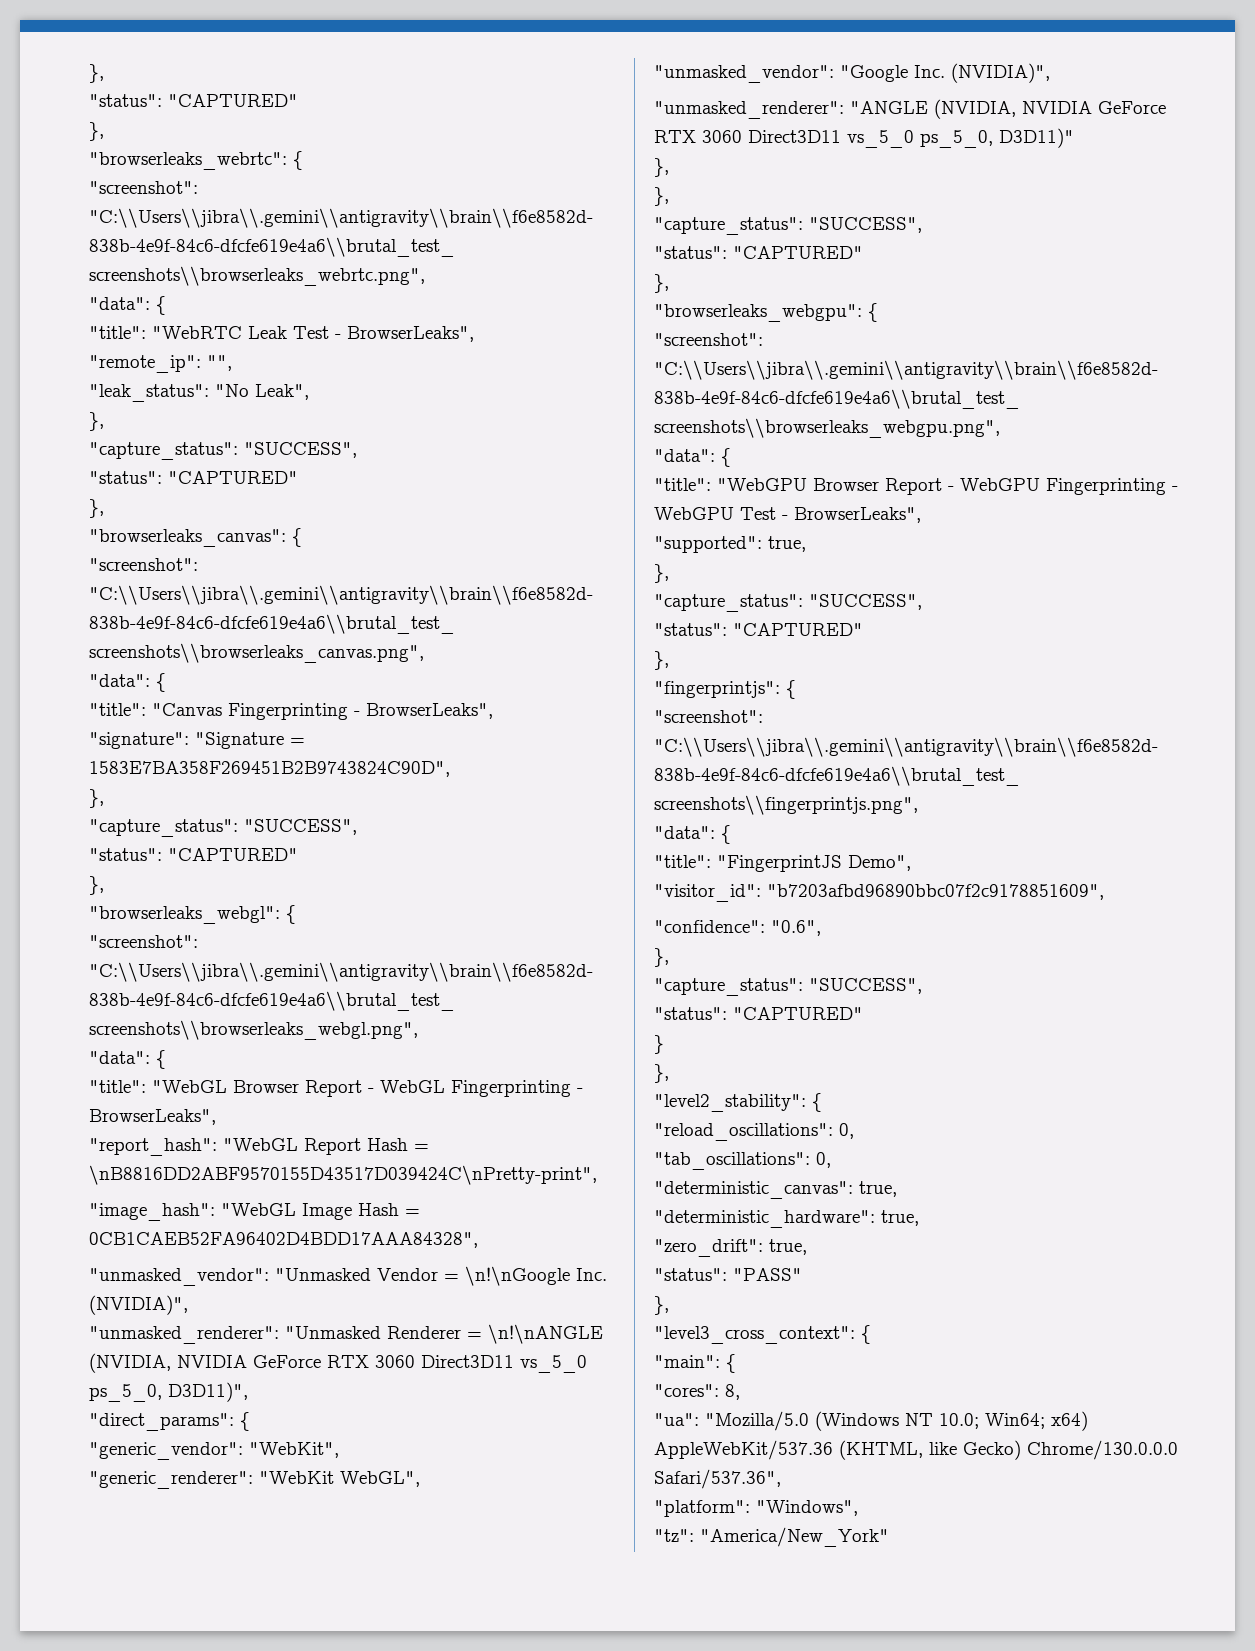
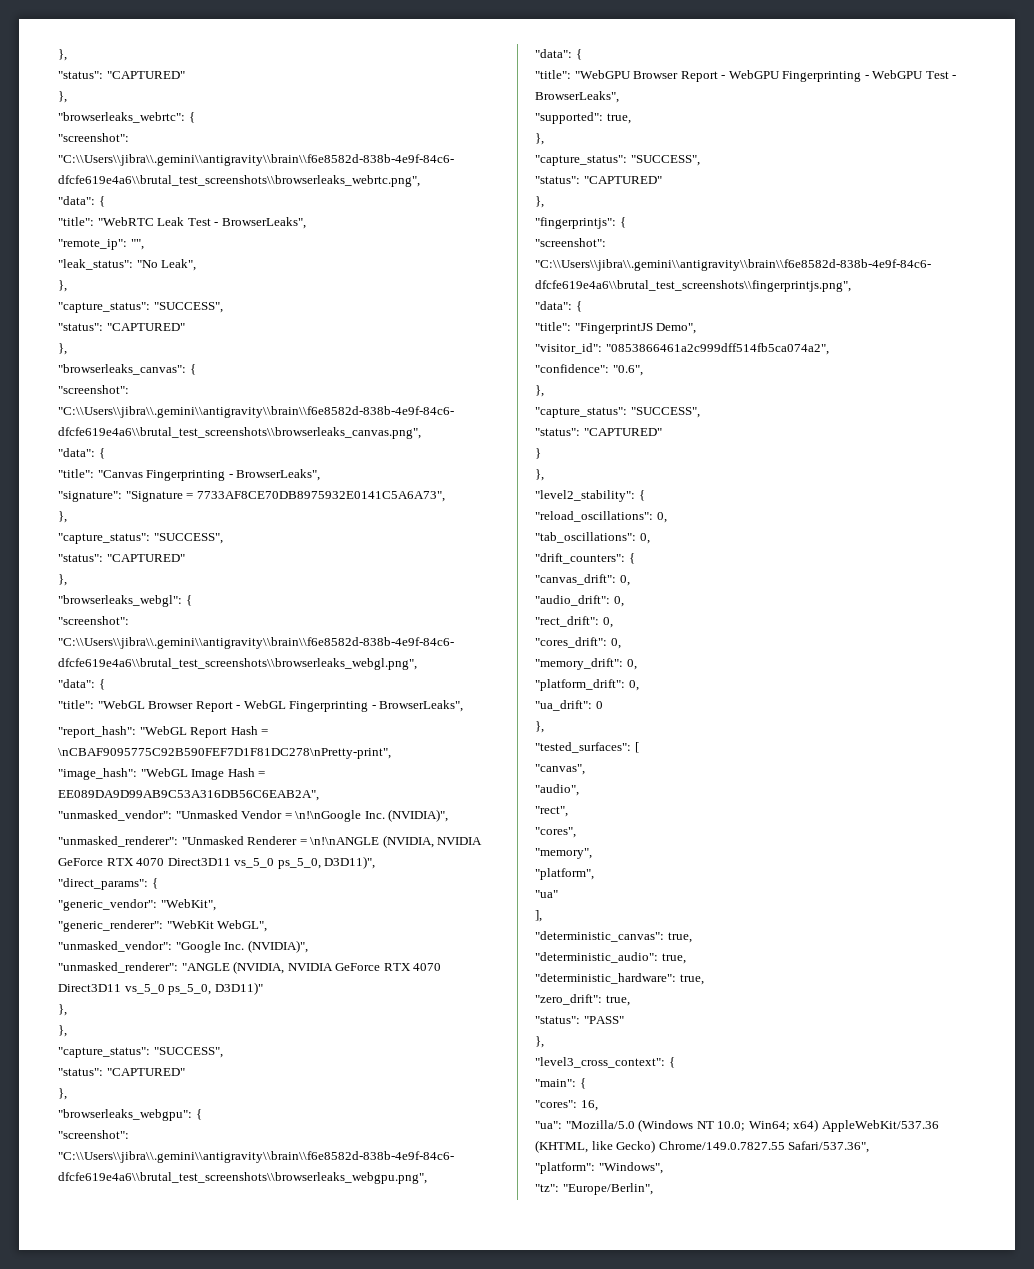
[89,761,450,777] 1583E7BA358F269451B2B9743824C90D", -> [196,491,445,502] 7733AF8CE70DB8975932E0141C5A6A73",
[89,1165,597,1185] \nB8816DD2ABF9570155D43517D039424C\nPretty-print", -> [58,748,391,759] \nCBAF9095775C92B590FEF7D1F81DC278\nPretty-print",
[89,1232,478,1248] 0CB1CAEB52FA96402D4BDD17AAA84328", -> [58,790,319,801] EE089DA9D99AB9C53A316DB56C6EAB2A",
[375,1355,415,1368] 3060 -> [136,858,165,866] 4070
[702,130,742,143] 3060 -> [413,963,442,971] 4070
[767,884,1104,900] "b7203afbd96890bbc07f2c9178851609", -> [605,343,829,355] "0853866461a2c999dff514fb5ca074a2",
(831, 1160) none -> [535,553,635,564] [535,574,630,586] [535,595,624,607] [535,616,613,628] [535,637,621,649] [535,658,637,670] [535,679,639,691] [535,700,603,711] [535,721,544,733] [535,742,639,753] [535,764,585,775] [535,784,579,796] [535,806,568,817] [535,827,576,838] [535,848,592,859] [535,868,594,880] [535,890,558,898] [535,910,542,922] // "drift_counters": { // "canvas_drift": 0, // "audio_drift": 0, // "rect_drift": 0, // "cores_drift": 0, // "memory_drift": 0, // "platform_drift": 0, // "ua_drift": 0 // }, // "tested_surfaces": [ // "canvas", // "audio", // "rect", // "cores", // "memory", // "platform", // "ua" // ],
(897, 1189) none -> [535,952,686,964] // "deterministic_audio": true,
[725,1384,740,1400] 8, -> [580,1100,598,1111] 16,
[1027,1440,1178,1460] Chrome/130.0.0.0 -> [658,1141,785,1150] Chrome/149.0.7827.55
[700,1527,889,1547] "America/New_York" -> [562,1183,653,1195] "Europe/Berlin",

